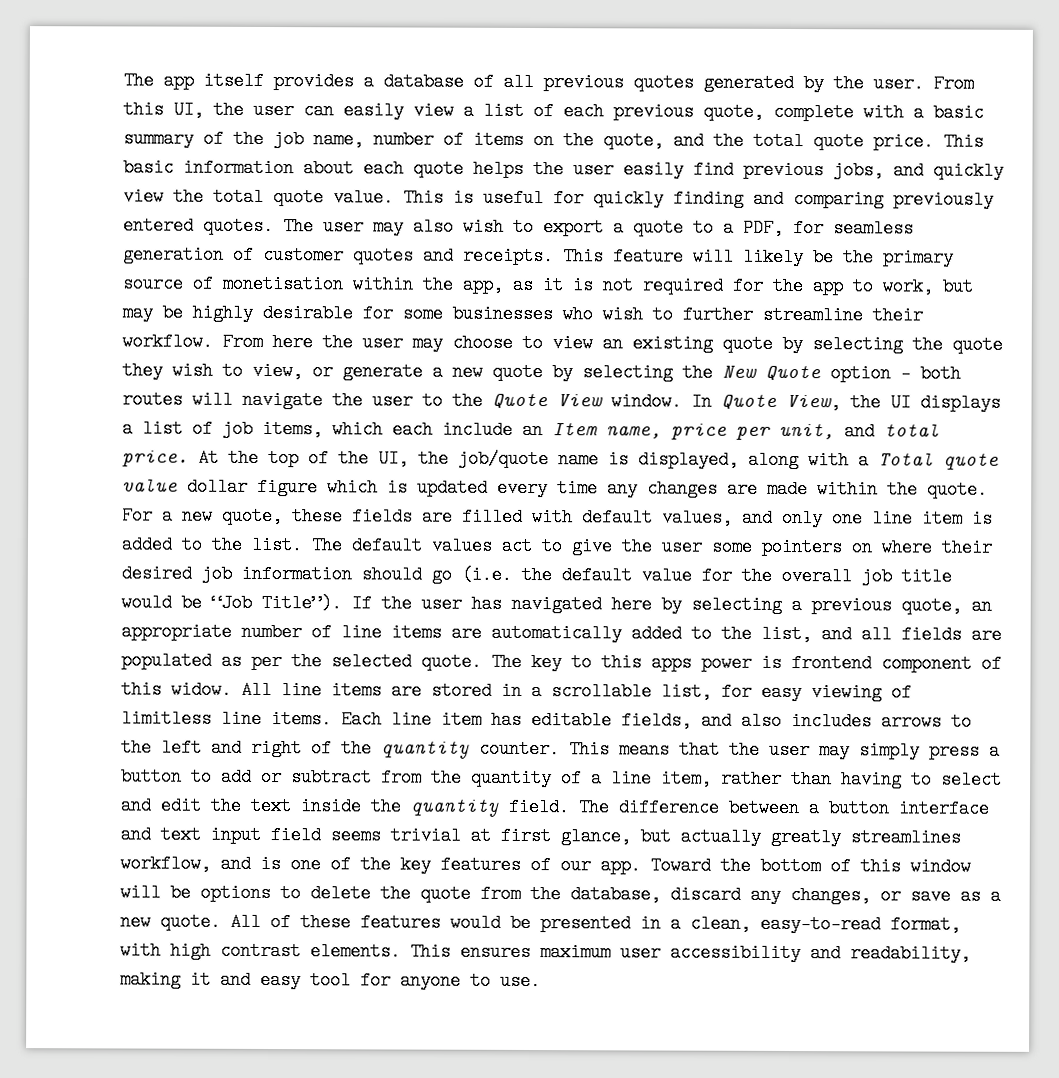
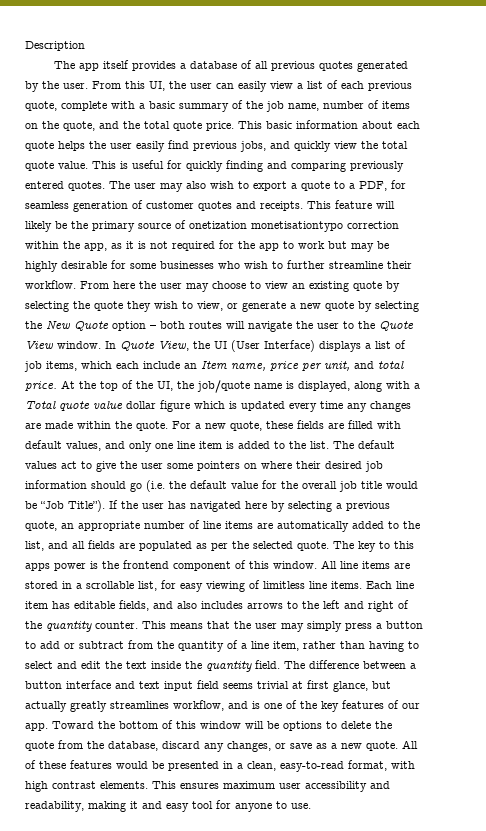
(123, 80) none -> [25,41,85,51] Description //
[222,274,344,294] monetisation -> [189,221,399,232] onetization monetisationtypo correction
[882,277,934,296] work, -> [298,241,325,249] work
(911, 402) none -> [231,340,315,352] (User Interface)
(782, 662) none -> [102,561,119,569] the
[171,680,232,699] widow. -> [273,561,317,569] window.

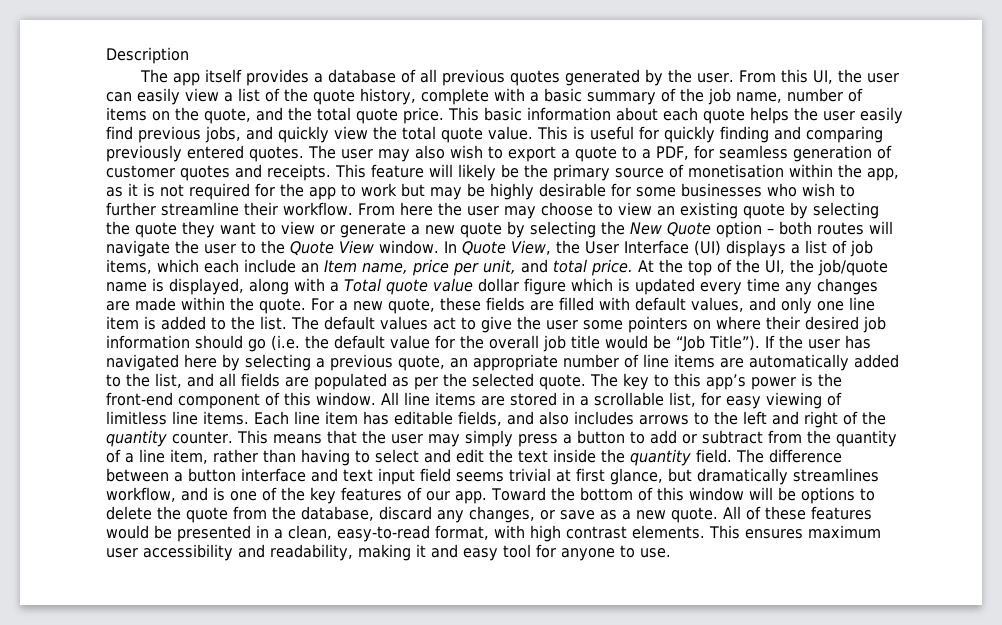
[341,81,412,91] [25,101,57,111] each previous quote, -> [284,88,416,105] the quote history,
[189,221,399,232] onetization monetisationtypo correction -> [688,164,784,178] monetisation
[154,301,223,311] wish to view, -> [220,221,315,235] want to view
[214,340,315,352] UI (User Interface) -> [584,240,721,256] User Interface (UI)
[25,563,50,571] apps -> [706,374,746,390] app’s
[123,560,169,569] frontend -> [106,392,173,406] front-end
[25,701,107,712] actually greatly -> [697,468,788,485] dramatically

